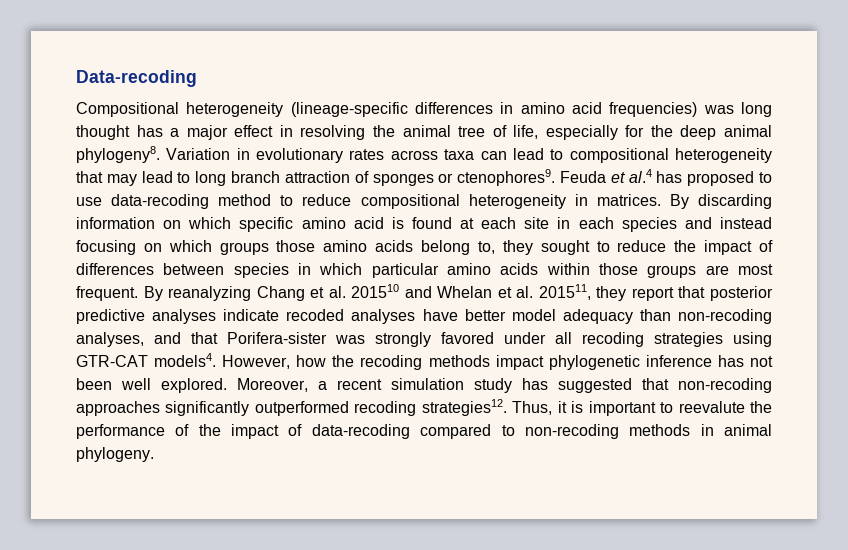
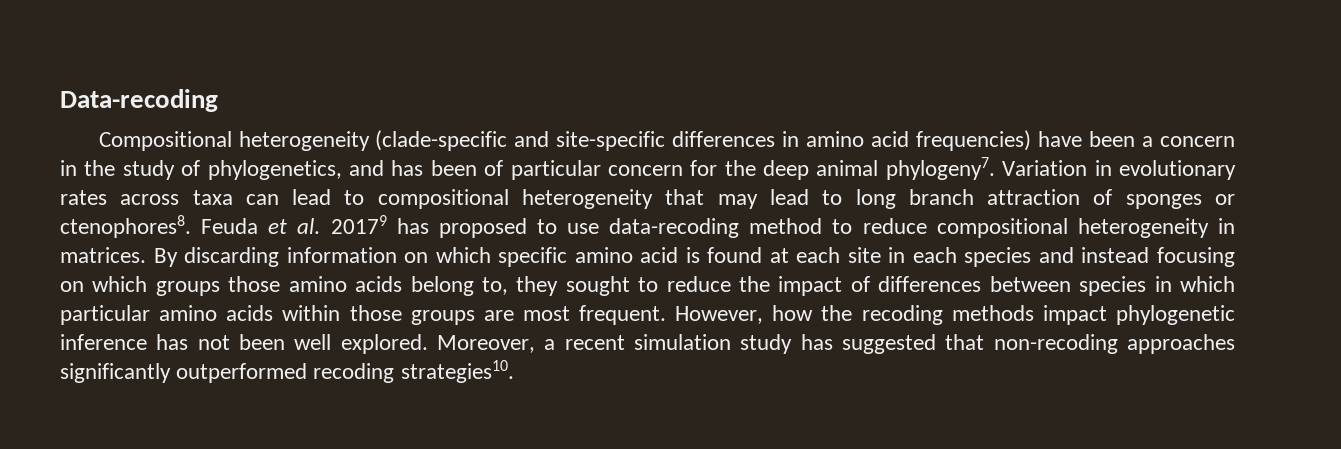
[290,102,408,117] (lineage-specific -> [375,130,666,151] (clade-specific and site-specific
[703,102,772,117] [76,125,618,140] was long thought has a major effect in resolving the animal tree of life, especially -> [1038,131,1236,147] [60,160,683,180] have been a concern in the study of phylogenetics, and has been of particular concern
[76,146,160,163] phylogeny8. -> [885,157,995,180] phylogeny7.
[457,169,556,186] ctenophores9. -> [60,215,191,238] ctenophores8.
[628,169,652,183] al.4 -> [297,215,387,234] al. 20179
[143,284,773,301] [76,309,773,324] [76,332,772,347] [76,353,217,367] By reanalyzing Chang et al. 201510 and Whelan et al. 201511, they report that posterior predictive analyses indicate recoded analyses have better model adequacy than non-recoding analyses, and that Porifera-sister was strongly favored under all recoding strategies using GTR-CAT models4. -> (667, 315) none
[421,399,772,416] [76,424,773,439] [76,447,154,462] strategies12. Thus, it is important to reevalute the performance of the impact of data-recoding compared to non-recoding methods in animal phylogeny. -> [400,360,514,383] strategies10.

